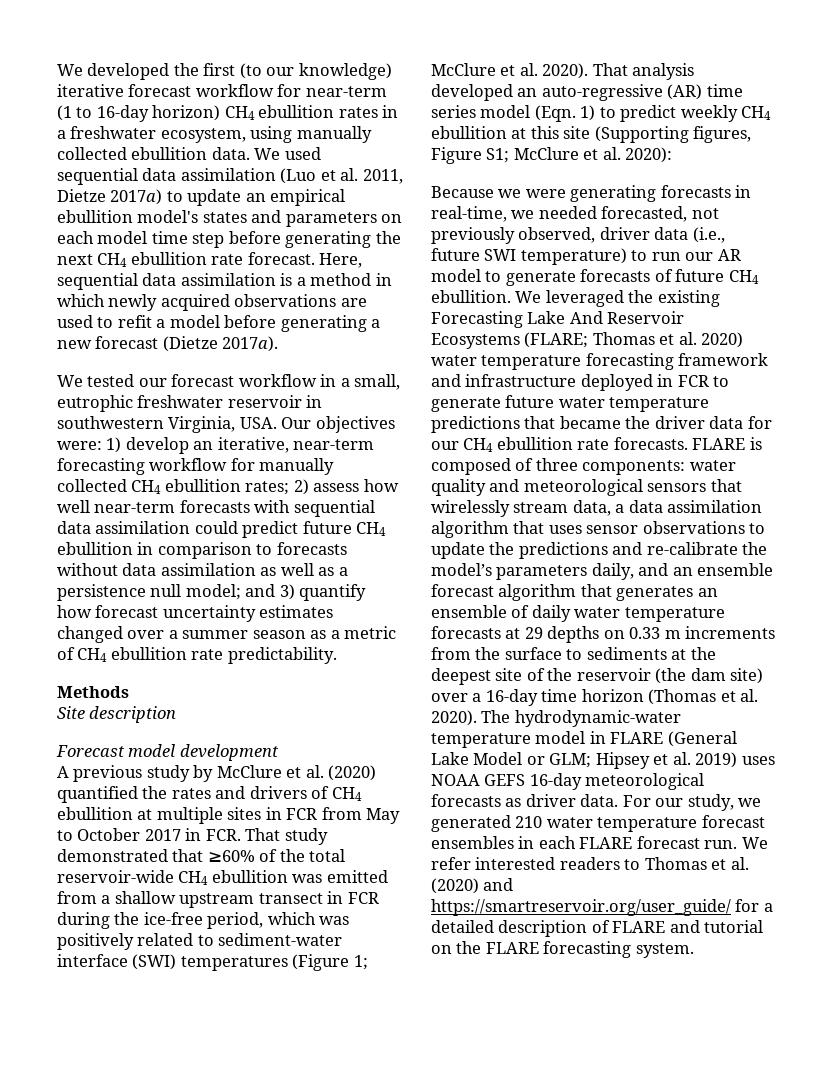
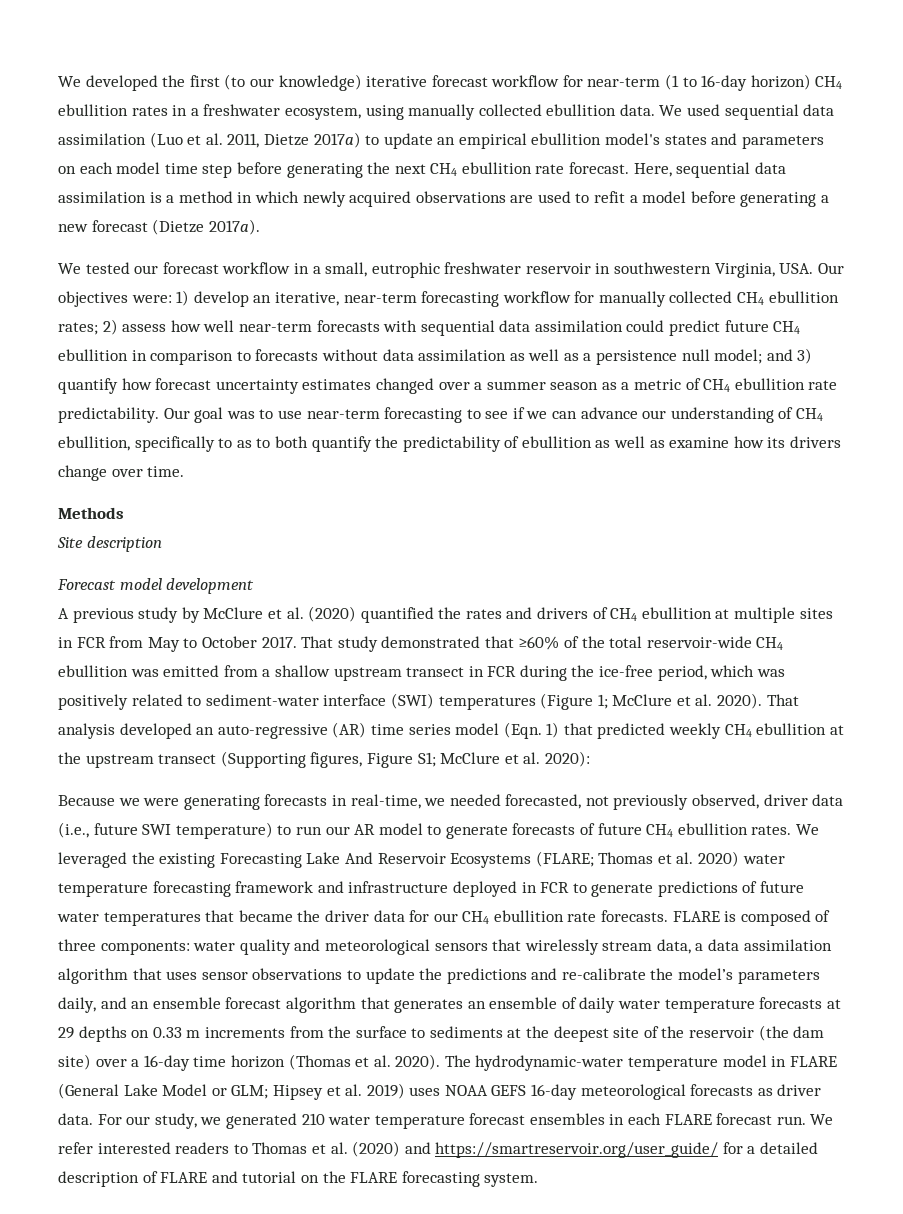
(337, 655) none -> [163,407,824,423] [58,436,842,452] [58,465,185,481] Our goal was to use near-term forecasting to see if we can advance our understanding of CH4 ebullition, specifically to as to both quantify the predictability of ebullition as well as examine how its drivers change over time.
[144,828,241,841] 2017 in FCR. -> [261,636,297,648] 2017.
[599,105,677,122] to predict -> [563,723,666,739] that predicted
[530,126,591,139] this site -> [58,752,217,768] the upstream transect
[431,290,511,303] ebullition. -> [677,823,792,835] ebullition rates.
[505,395,710,412] [431,416,520,433] future water temperature predictions -> [657,881,805,897] [57,912,201,926] predictions of future water temperatures

